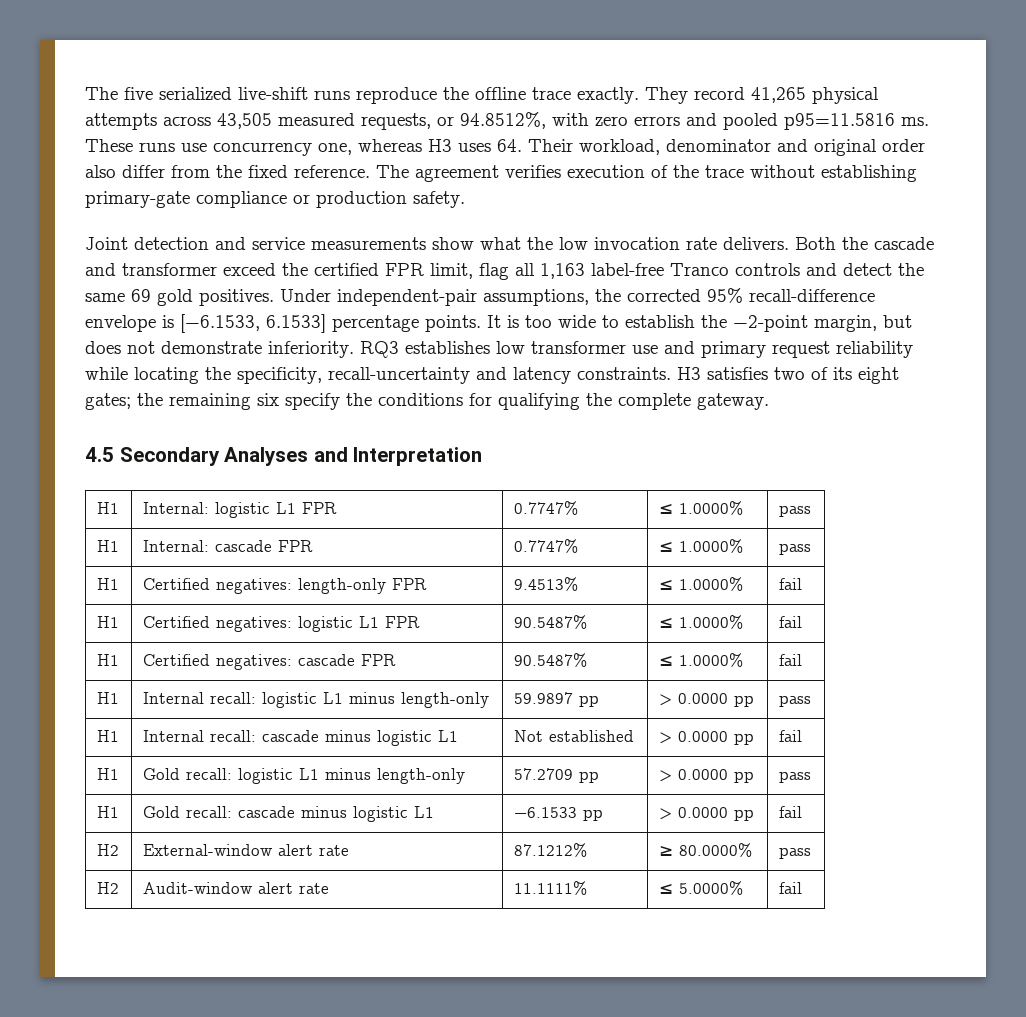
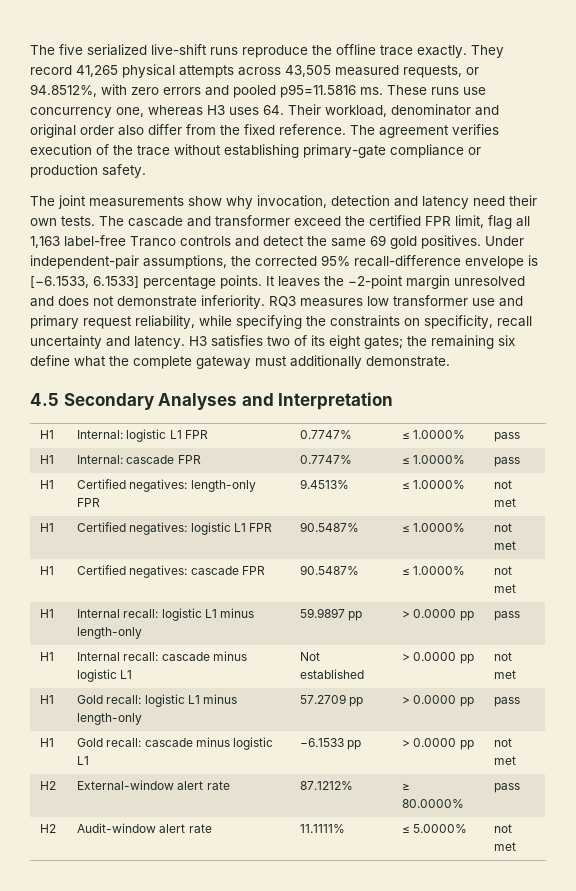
[85,237,868,250] Joint detection and service measurements show what the low invocation rate delivers. Both the -> [30,195,537,209] [30,216,124,226] The joint measurements show why invocation, detection and latency need their own tests. The
[507,315,912,332] is too wide to establish the −2-point margin, but -> [278,275,525,289] [30,296,54,307] leaves the −2-point margin unresolved and
[405,341,490,354] establishes -> [300,298,363,307] measures
[836,341,913,358] [85,367,671,384] reliability while locating the specificity, recall-uncertainty and latency constraints. -> [135,315,532,329] [30,335,185,349] reliability, while specifying the constraints on specificity, recall uncertainty and latency.
[285,393,769,410] specify the conditions for qualifying the complete gateway. -> [30,355,450,369] define what the complete gateway must additionally demonstrate.
[778,578,802,590] fail -> [494,480,513,489] [494,498,517,507] not met
[778,616,802,628] fail -> [494,523,513,532] [494,541,517,550] not met
[778,654,802,666] fail -> [494,566,513,575] [494,584,517,593] not met
[778,730,802,742] fail -> [494,652,513,661] [494,670,517,679] not met
[778,806,802,818] fail -> [494,738,513,747] [494,756,517,765] not met
[778,882,802,894] fail -> [494,824,513,833] [494,842,517,851] not met

